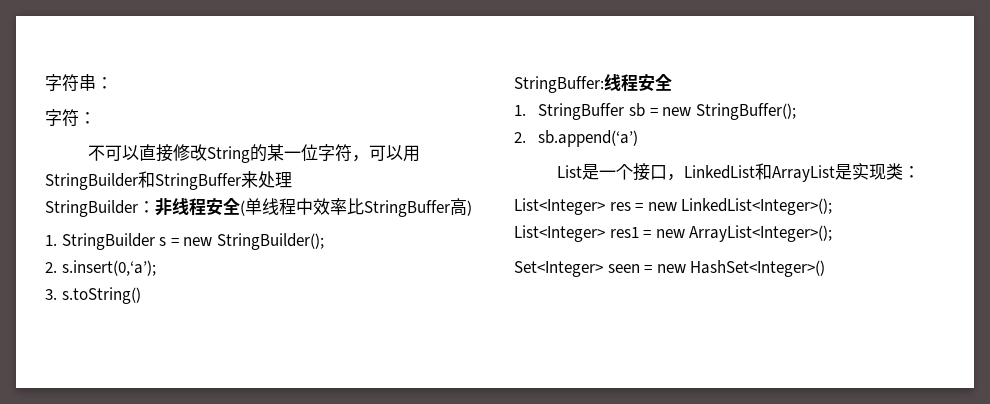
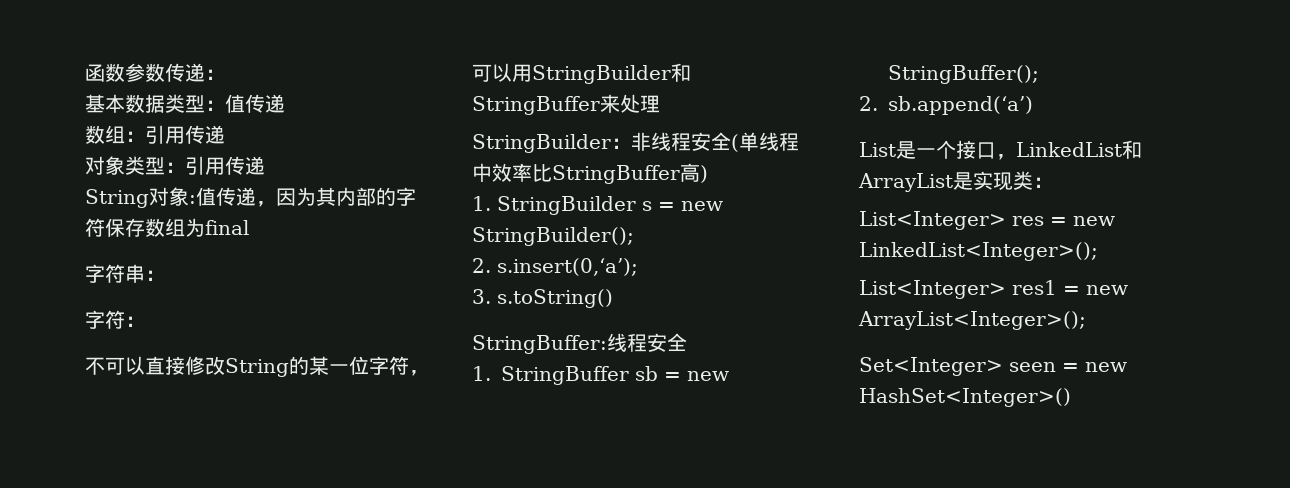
(45, 82) none -> [85,63,225,82] [85,94,285,113] [85,125,225,144] [85,156,265,175] [85,187,416,208] [85,218,249,237] 函数参数传递： // 基本数据类型：值传递 // 数组：引用传递 // 对象类型：引用传递 // String对象:值传递，因为其内部的字符保存数组为final //

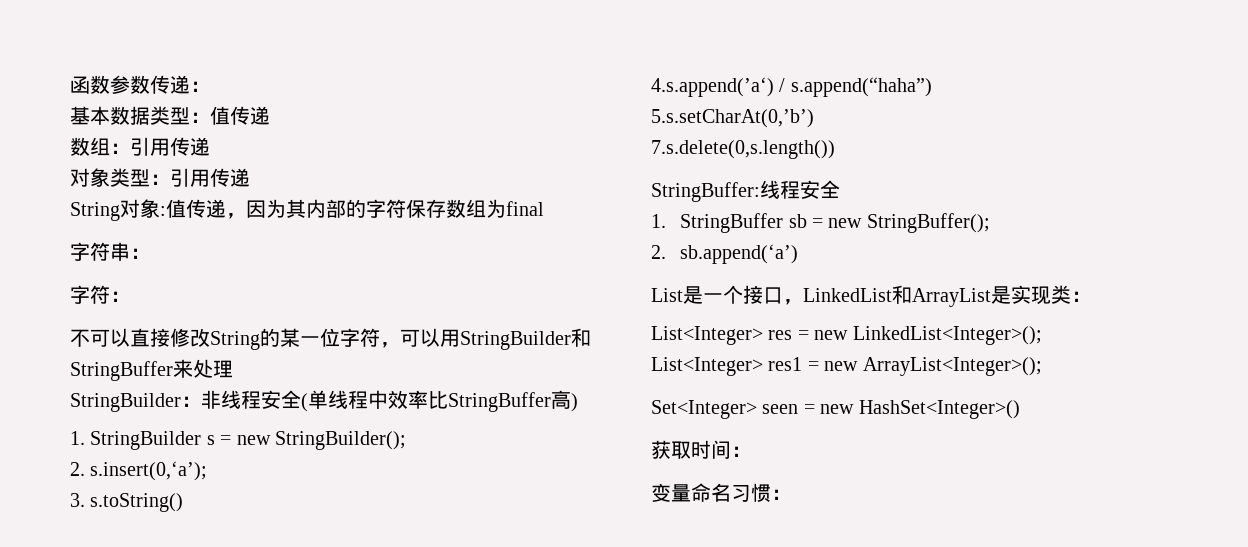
(613, 298) none -> [651,77,932,97] [651,109,814,128] [651,140,835,159] // 4.s.append(’a‘) / s.append(“haha”) // 5.s.setCharAt(0,’b’) // 7.s.delete(0,s.length())
(1071, 397) none -> [651,440,751,459] [651,483,791,502] // 获取时间： // 变量命名习惯：

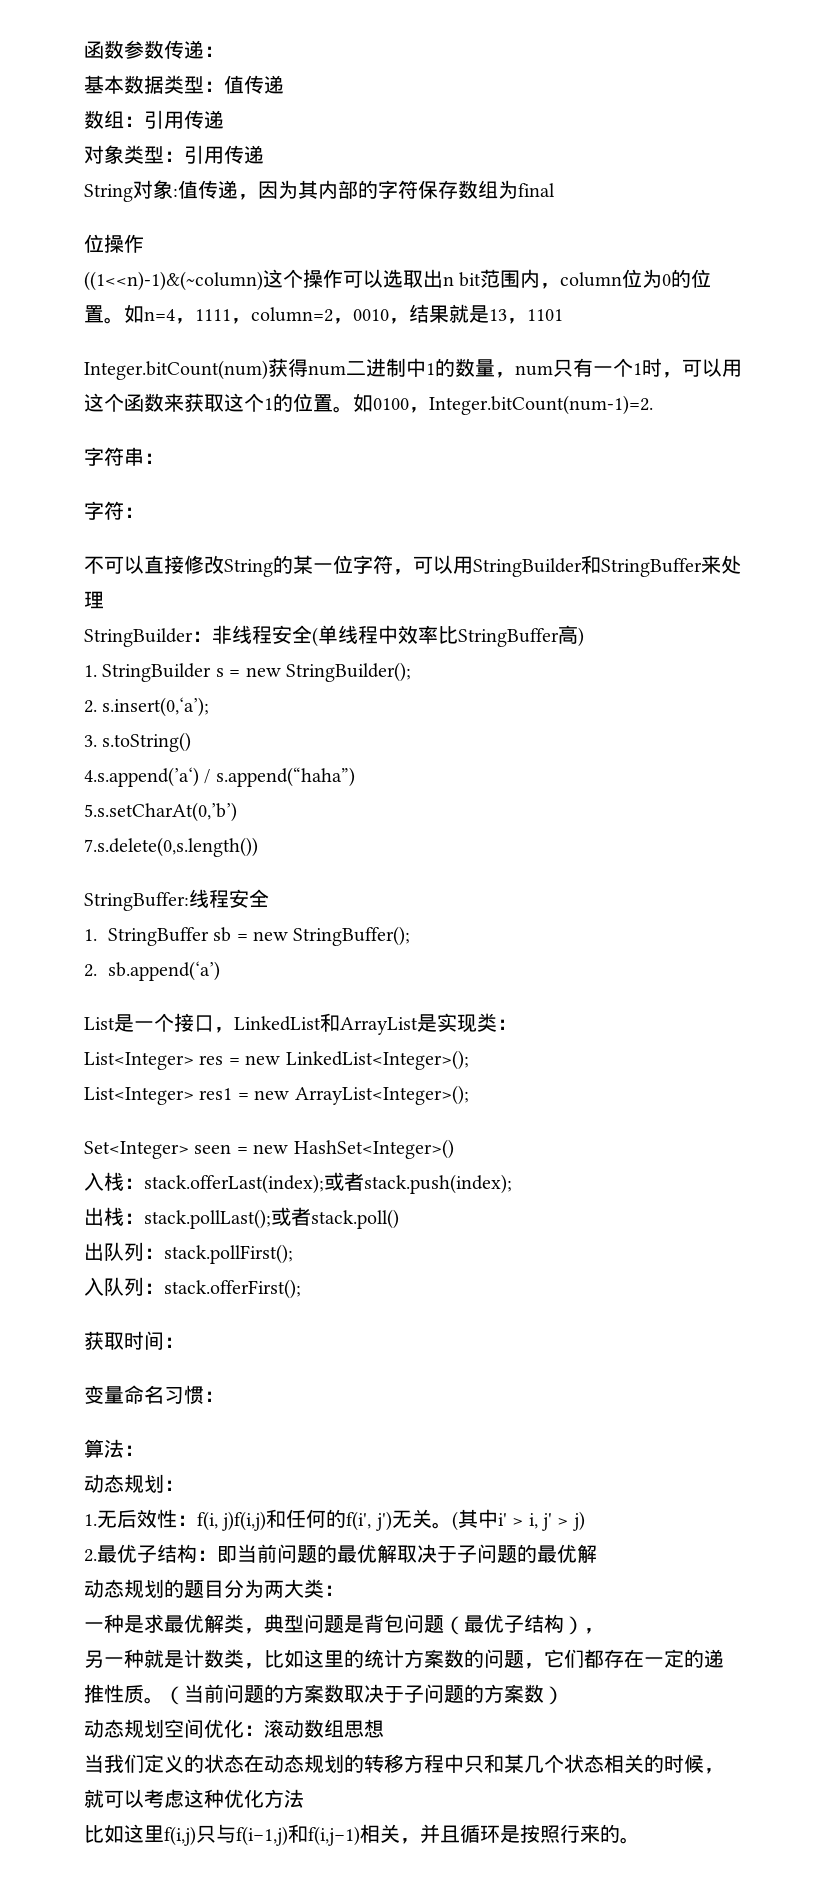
(544, 208) none -> [84,234,144,253] [84,269,712,291] [84,304,563,324] [84,358,742,380] [84,393,653,415] // 位操作 // ((1<<n)-1)&(~column)这个操作可以选取出n bit范围内，column位为0的位置。如n=4，1111，column=2，0010，结果就是13，1101 // Integer.bitCount(num)获得num二进制中1的数量，num只有一个1时，可以用这个函数来获取这个1的位置。如0100，Integer.bitCount(num-1)=2.
(1020, 409) none -> [84,1172,512,1194] [84,1207,399,1229] [84,1242,293,1264] [84,1277,301,1299] // 入栈：stack.offerLast(index);或者stack.push(index); // 出栈：stack.pollLast();或者stack.poll() // 出队列：stack.pollFirst(); // 入队列：stack.offerFirst();
(791, 494) none -> [84,1439,144,1458] [84,1474,184,1493] [84,1509,585,1531] [84,1544,597,1563] [84,1579,344,1598] [84,1614,604,1635] [84,1649,724,1669] [84,1684,564,1705] [84,1719,384,1738] [84,1754,724,1774] [84,1789,304,1808] [84,1824,640,1846] // 算法： // 动态规划： // 1.无后效性：f(i, j)f(i,j)和任何的f(i', j')无关。(其中i' > i, j' > j) // 2.最优子结构：即当前问题的最优解取决于子问题的最优解 // 动态规划的题目分为两大类： // 一种是求最优解类，典型问题是背包问题（最优子结构）， // 另一种就是计数类，比如这里的统计方案数的问题，它们都存在一定的递推性质。（当前问题的方案数取决于子问题的方案数） // 动态规划空间优化：滚动数组思想 // 当我们定义的状态在动态规划的转移方程中只和某几个状态相关的时候，就可以考虑这种优化方法 // 比如这里f(i,j)只与f(i−1,j)和f(i,j−1)相关，并且循环是按照行来的。

